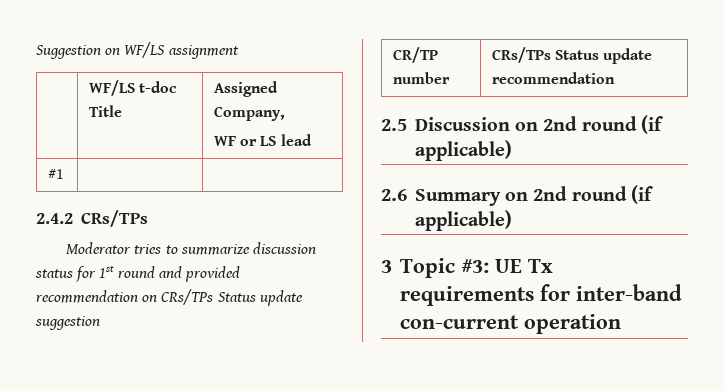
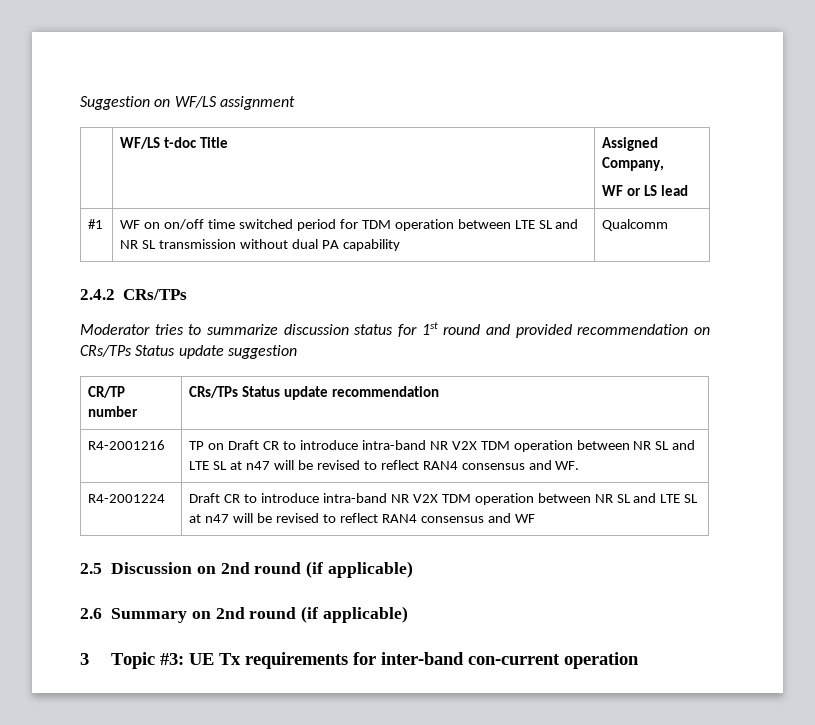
(65, 174) | -> [120,219,579,231] [120,239,400,251] [602,219,669,231] WF on on/off time switched period for TDM operation between LTE SL and NR SL transmission without dual PA capability | Qualcomm
(616, 78) none -> [88,440,166,450] [189,440,696,452] [189,460,580,470] [88,494,166,503] [189,493,699,505] [189,513,535,523] // R4-2001216 | TP on Draft CR to introduce intra-band NR V2X TDM operation between NR SL and LTE SL at n47 will be revised to reflect RAN4 consensus and WF. // R4-2001224 | Draft CR to introduce intra-band NR V2X TDM operation between NR SL and LTE SL at n47 will be revised to reflect RAN4 consensus and WF

